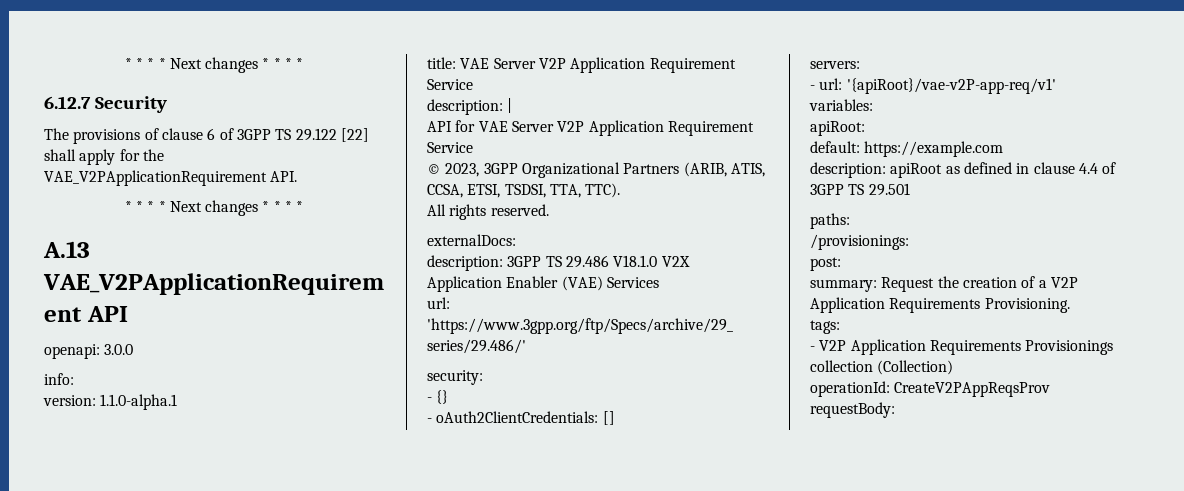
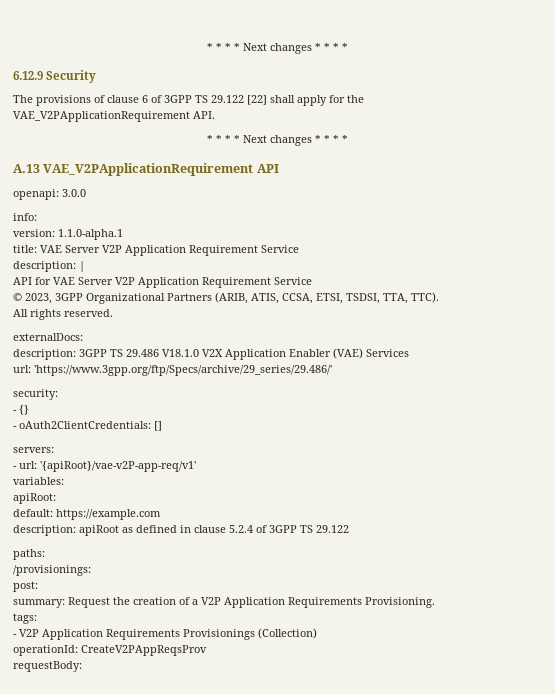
[44,96,91,109] 6.12.7 -> [13,71,43,80] 6.12.9
[1078,162,1117,174] [810,183,910,196] 4.4 of 3GPP TS 29.501 -> [229,525,349,533] 5.2.4 of 3GPP TS 29.122
[810,360,873,372] collection -> (255, 634) none

